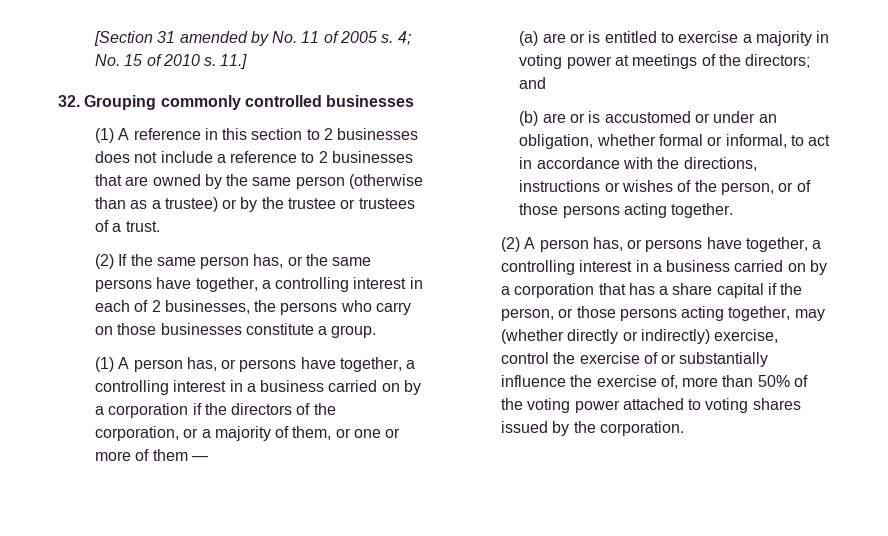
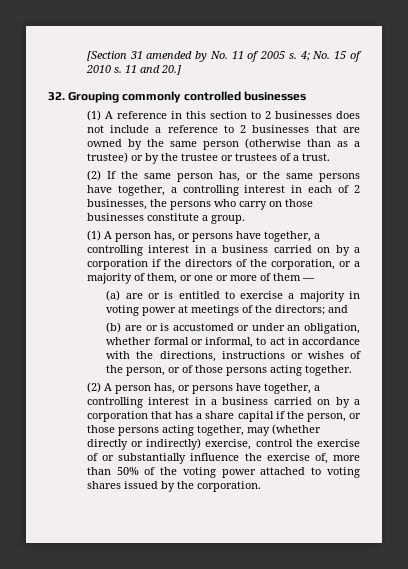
[220,54,248,69] 11.] -> [124,65,181,75] 11 and 20.]

